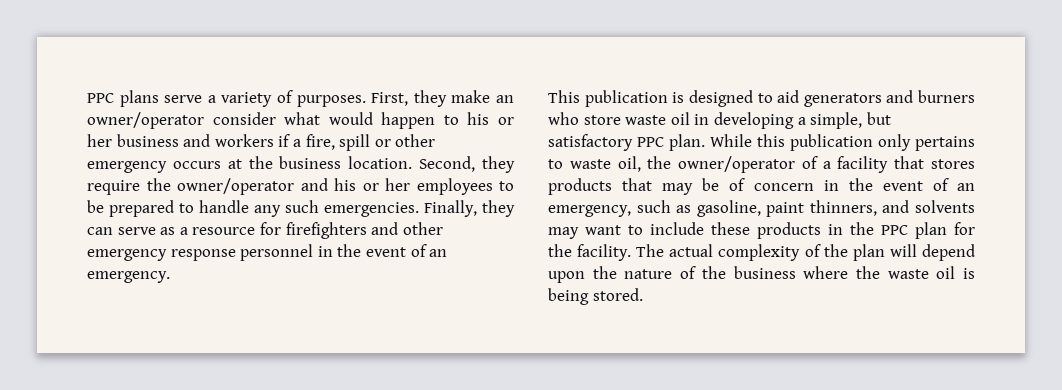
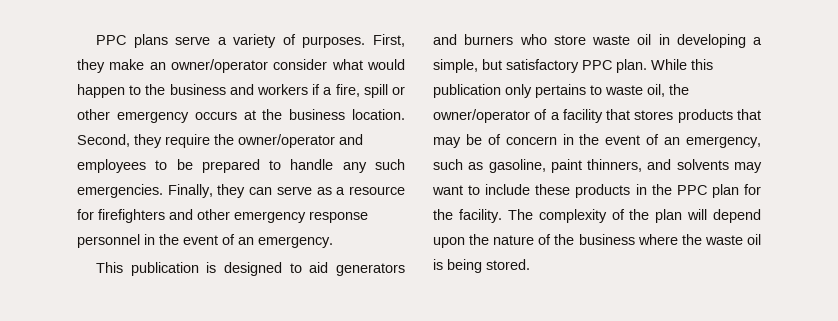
[467,112,514,125] [87,134,112,147] his or her -> [145,84,166,95] the
[334,178,410,191] his or her -> (363, 139) none
[669,244,714,257] actual -> (533, 214) none

